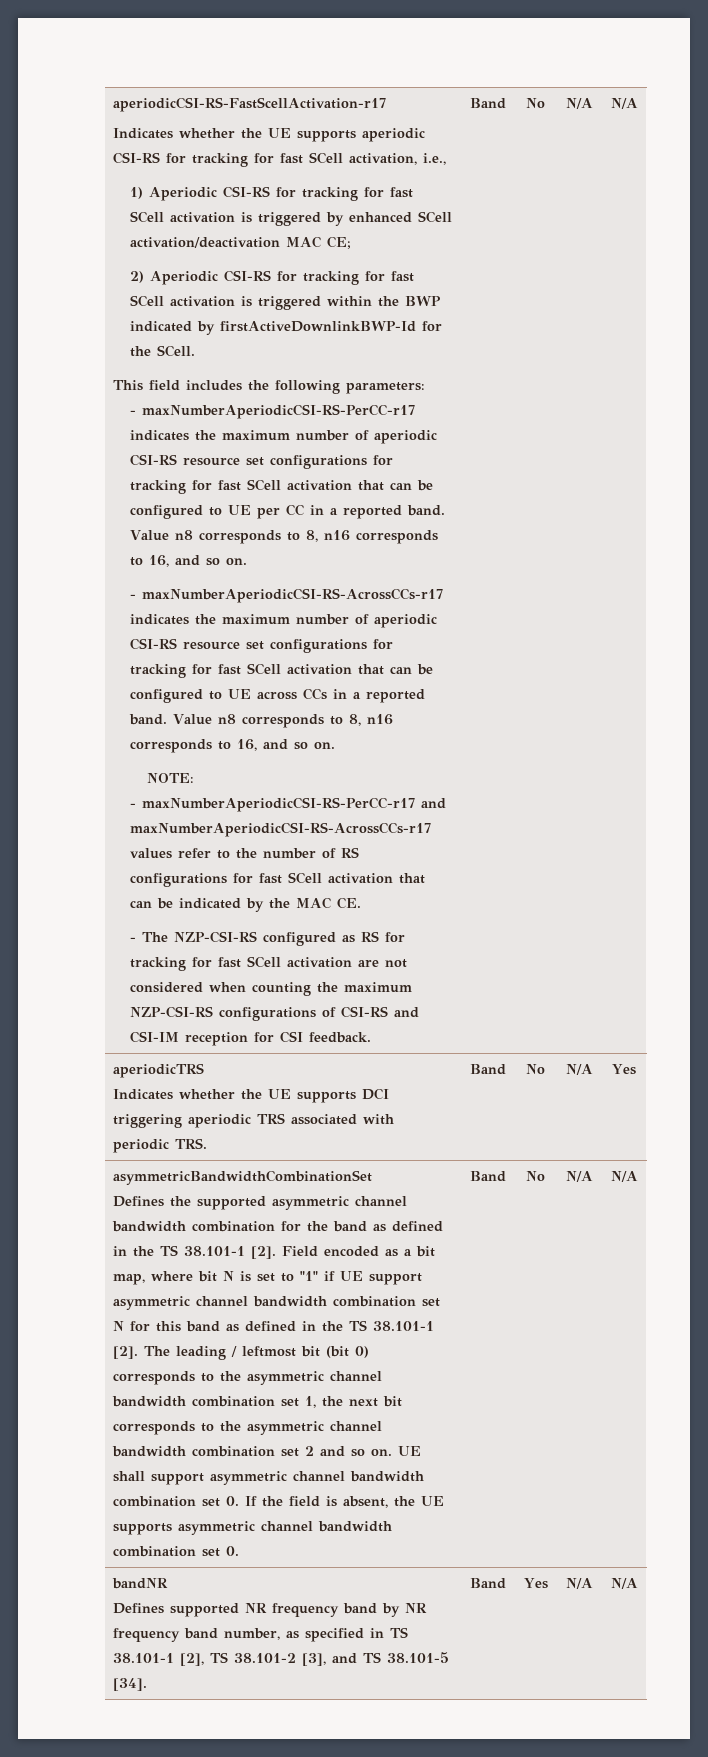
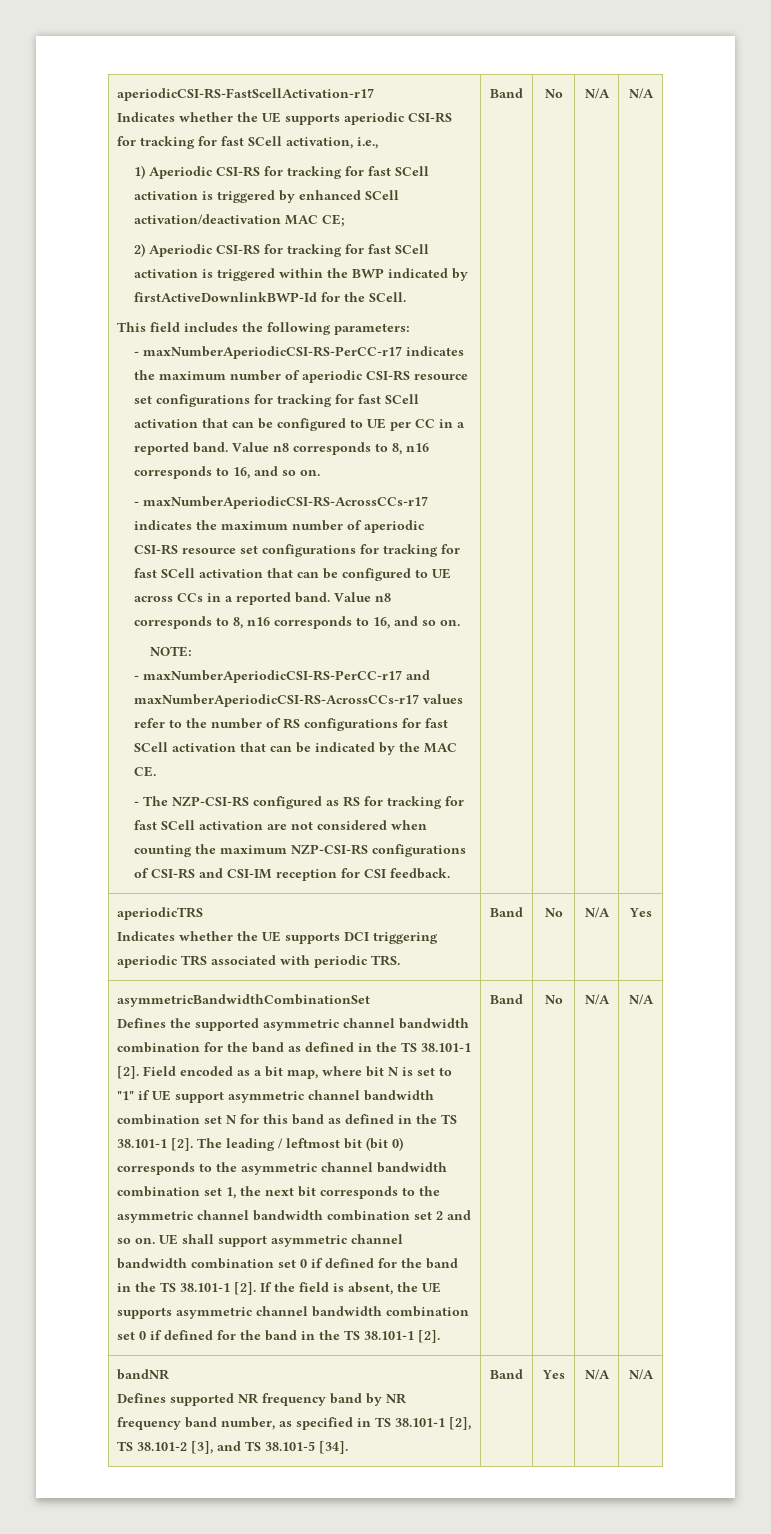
[226,1496,240,1506] 0. -> [300,1258,459,1269] [117,1282,257,1295] 0 if defined for the band in the TS 38.101-1 [2].
[226,1546,240,1556] 0. -> [139,1330,441,1343] 0 if defined for the band in the TS 38.101-1 [2].

